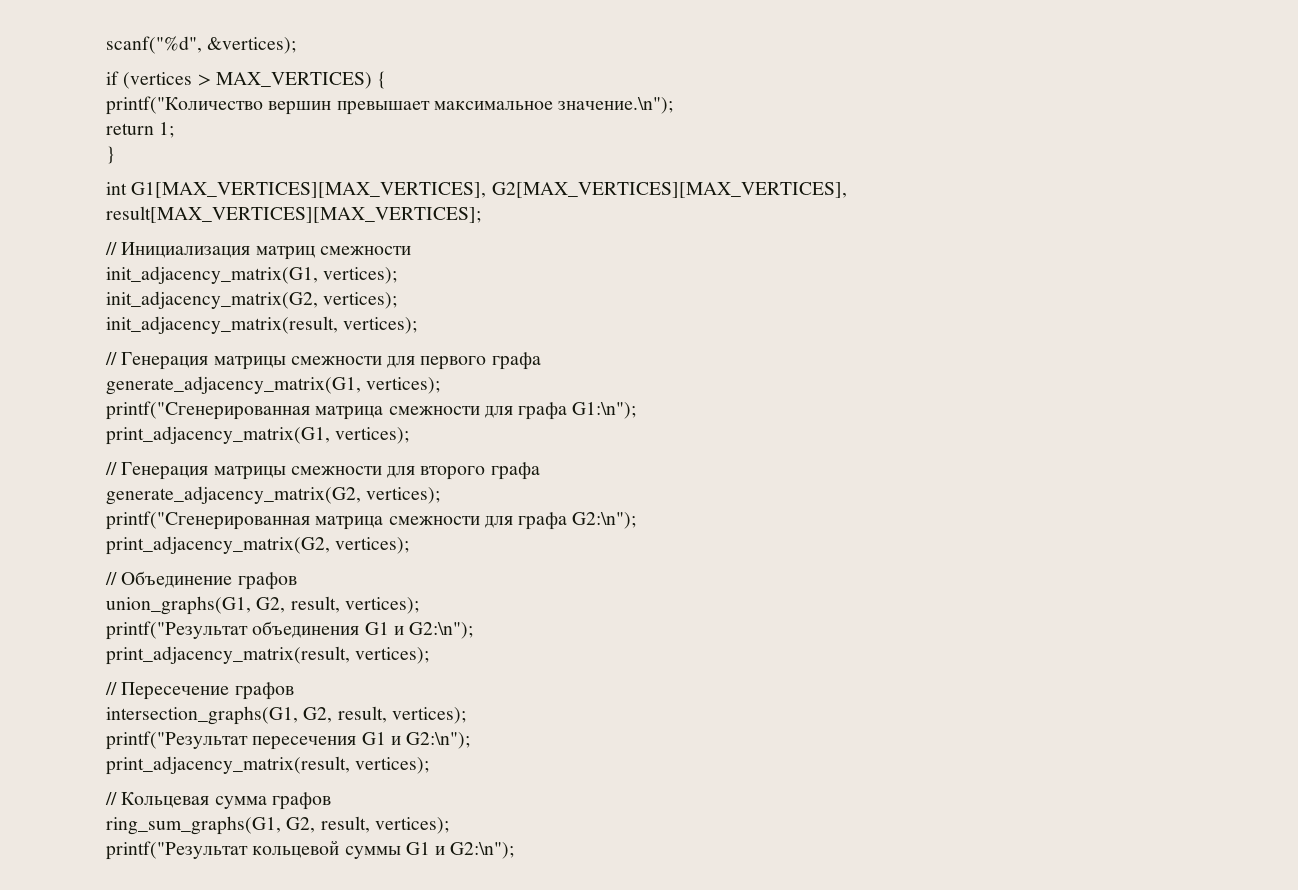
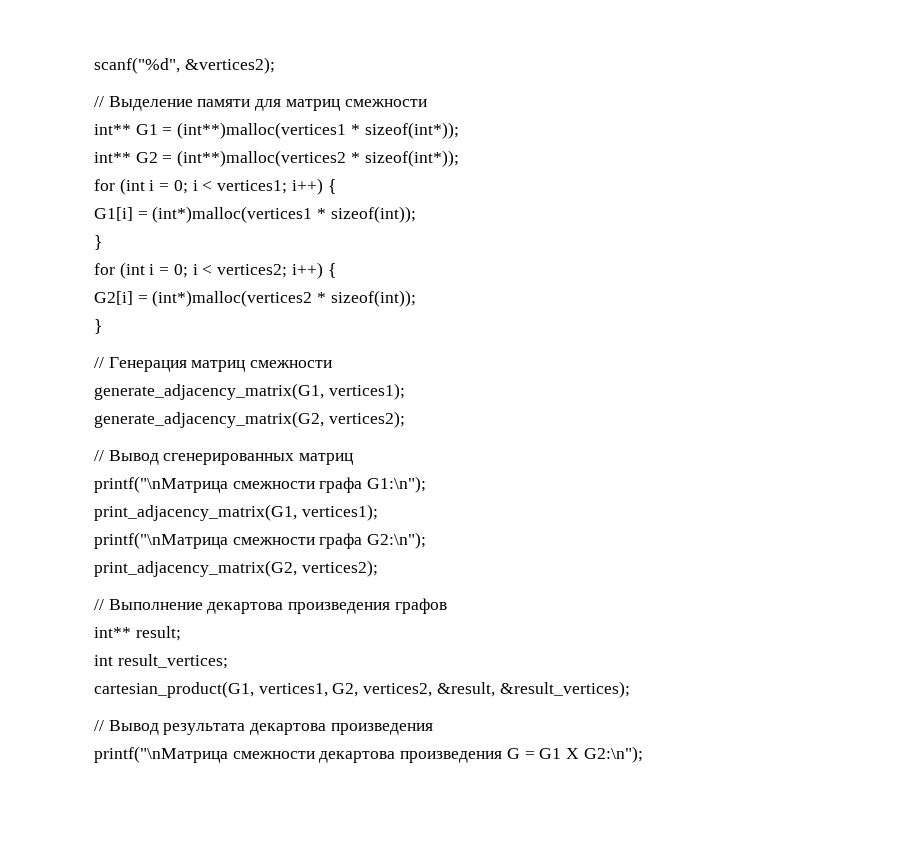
[207,37,297,54] [106,71,387,89] [106,96,674,115] [106,122,175,138] [106,146,115,164] [106,182,847,198] [106,206,481,223] [105,242,411,260] [106,266,398,284] [106,291,398,309] [106,316,418,334] [105,352,541,370] [106,376,441,395] [106,401,637,420] [106,426,410,445] [105,462,540,480] [106,486,441,505] [106,511,513,530] &vertices); // if (vertices > MAX_VERTICES) { // printf("Количество вершин превышает максимальное значение.\n"); // return 1; // } // int G1[MAX_VERTICES][MAX_VERTICES], G2[MAX_VERTICES][MAX_VERTICES], result[MAX_VERTICES][MAX_VERTICES]; // // Инициализация матриц смежности // init_adjacency_matrix(G1, vertices); // init_adjacency_matrix(G2, vertices); // init_adjacency_matrix(result, vertices); // // Генерация матрицы смежности для первого графа // generate_adjacency_matrix(G1, vertices); // printf("Сгенерированная матрица смежности для графа G1:\n"); // print_adjacency_matrix(G1, vertices); // // Генерация матрицы смежности для второго графа // generate_adjacency_matrix(G2, vertices); // printf("Сгенерированная матрица смежности для -> [184,57,275,74] [94,96,427,111] [94,122,459,139] [94,150,459,167] [94,178,336,195] [94,206,416,223] [94,235,102,250] [94,262,336,279] [94,290,416,307] [94,319,102,334] [94,357,333,372] [94,383,405,400] [94,411,405,428] [94,450,354,465] [94,476,427,493] [94,504,378,521] [94,532,315,549] &vertices2); // // Выделение памяти для матриц смежности // int** G1 = (int**)malloc(vertices1 * sizeof(int*)); // int** G2 = (int**)malloc(vertices2 * sizeof(int*)); // for (int i = 0; i < vertices1; i++) { // G1[i] = (int*)malloc(vertices1 * sizeof(int)); // } // for (int i = 0; i < vertices2; i++) { // G2[i] = (int*)malloc(vertices2 * sizeof(int)); // } // // Генерация матриц смежности // generate_adjacency_matrix(G1, vertices1); // generate_adjacency_matrix(G2, vertices2); // // Вывод сгенерированных матриц // printf("\nМатрица смежности графа G1:\n"); // print_adjacency_matrix(G1, vertices1); // printf("\nМатрица смежности
[335,537,410,554] [105,571,297,590] [106,596,419,615] [106,621,474,640] [106,646,430,665] [105,682,294,700] [106,706,466,725] [106,731,471,750] [106,756,430,775] [105,792,331,810] [106,816,449,835] [106,840,446,860] vertices); // // Объединение графов // union_graphs(G1, G2, result, vertices); // printf("Результат объединения G1 и G2:\n"); // print_adjacency_matrix(result, vertices); // // Пересечение графов // intersection_graphs(G1, G2, result, vertices); // printf("Результат пересечения G1 и G2:\n"); // print_adjacency_matrix(result, vertices); // // Кольцевая сумма графов // ring_sum_graphs(G1, G2, result, vertices); // printf("Результат кольцевой суммы G1 и -> [301,560,378,577] [94,598,447,614] [94,626,181,641] [94,654,228,669] [94,681,630,698] [94,720,433,735] [94,746,580,763] vertices2); // // Выполнение декартова произведения графов // int** result; // int result_vertices; // cartesian_product(G1, vertices1, G2, vertices2, &result, &result_vertices); // // Вывод результата декартова произведения // printf("\nМатрица смежности декартова произведения G = G1 X

